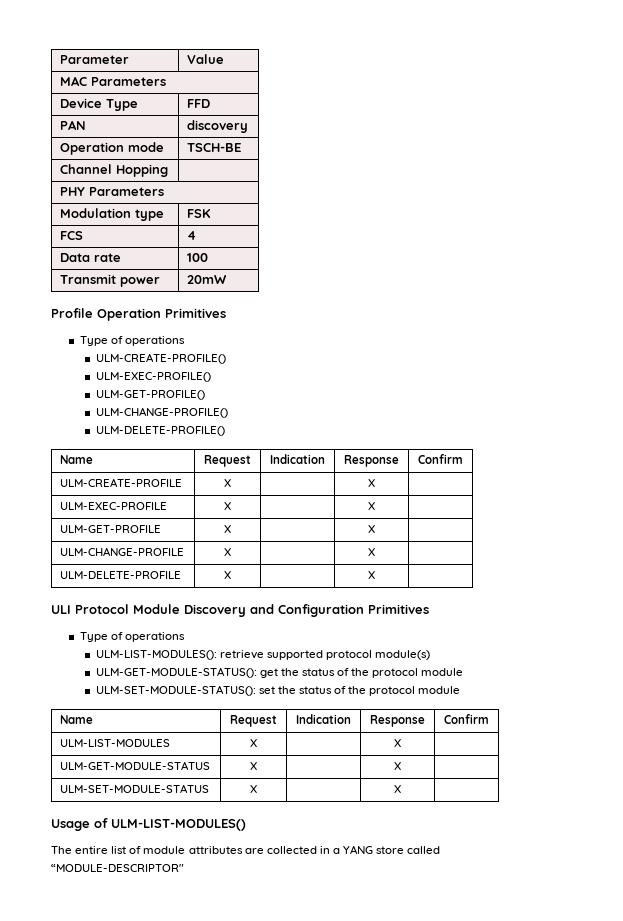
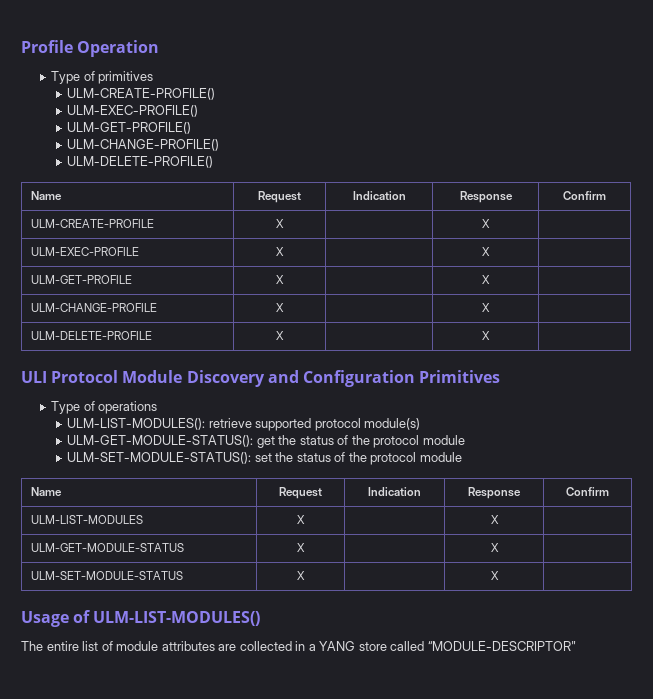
[60,55,130,64] [187,54,225,64] [60,76,167,86] [60,98,139,111] [187,99,211,108] [60,120,87,130] [187,120,249,133] [60,142,165,155] [187,143,242,152] [60,164,169,177] [60,187,165,196] [60,208,165,221] [187,209,212,218] [60,231,84,240] [187,231,197,240] [60,253,122,262] [187,253,209,262] [60,274,161,287] [187,275,228,284] Parameter | Value // MAC Parameters // Device Type | FFD // PAN | discovery // Operation mode | TSCH-BE // Channel Hopping | // PHY Parameters // Modulation type | FSK // FCS | 4 // Data rate | 100 // Transmit power | 20mW // -> (21, 46) none
[165,308,226,318] [79,336,185,346] Primitives // Type of operations -> [51,71,154,84] // Type of primitives

